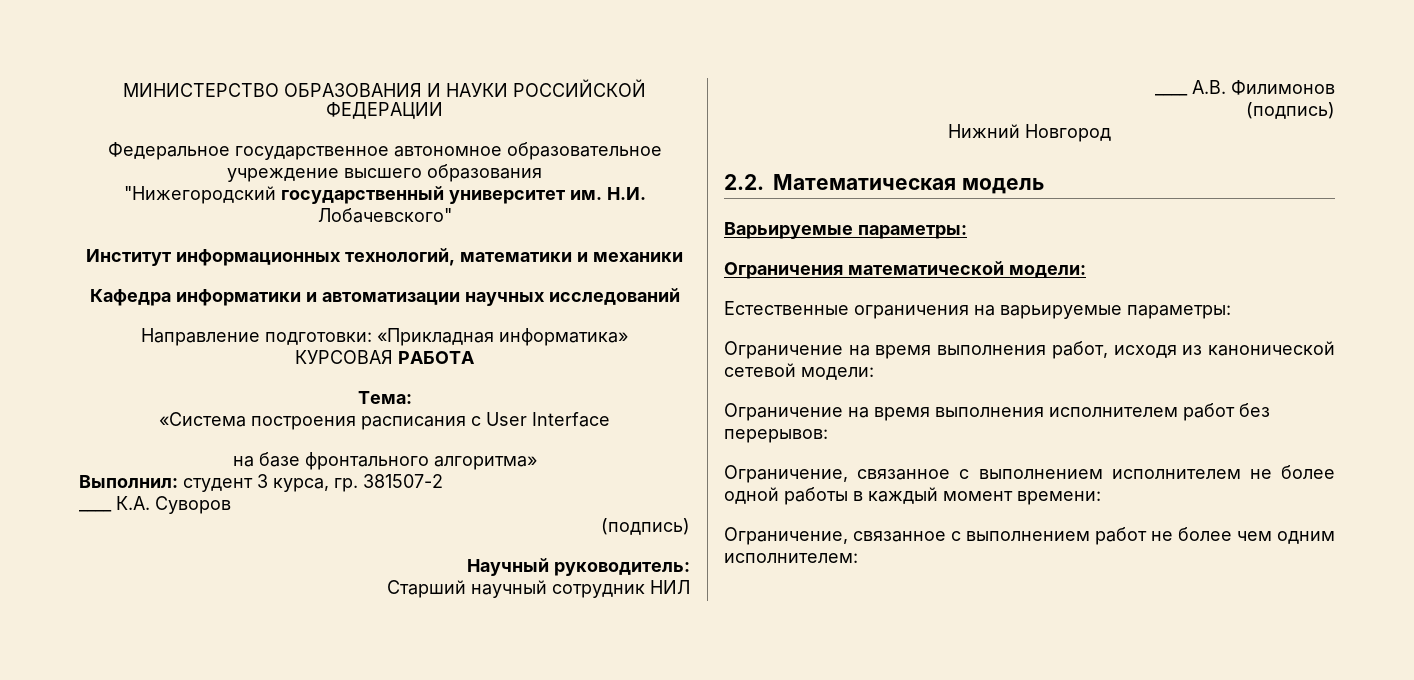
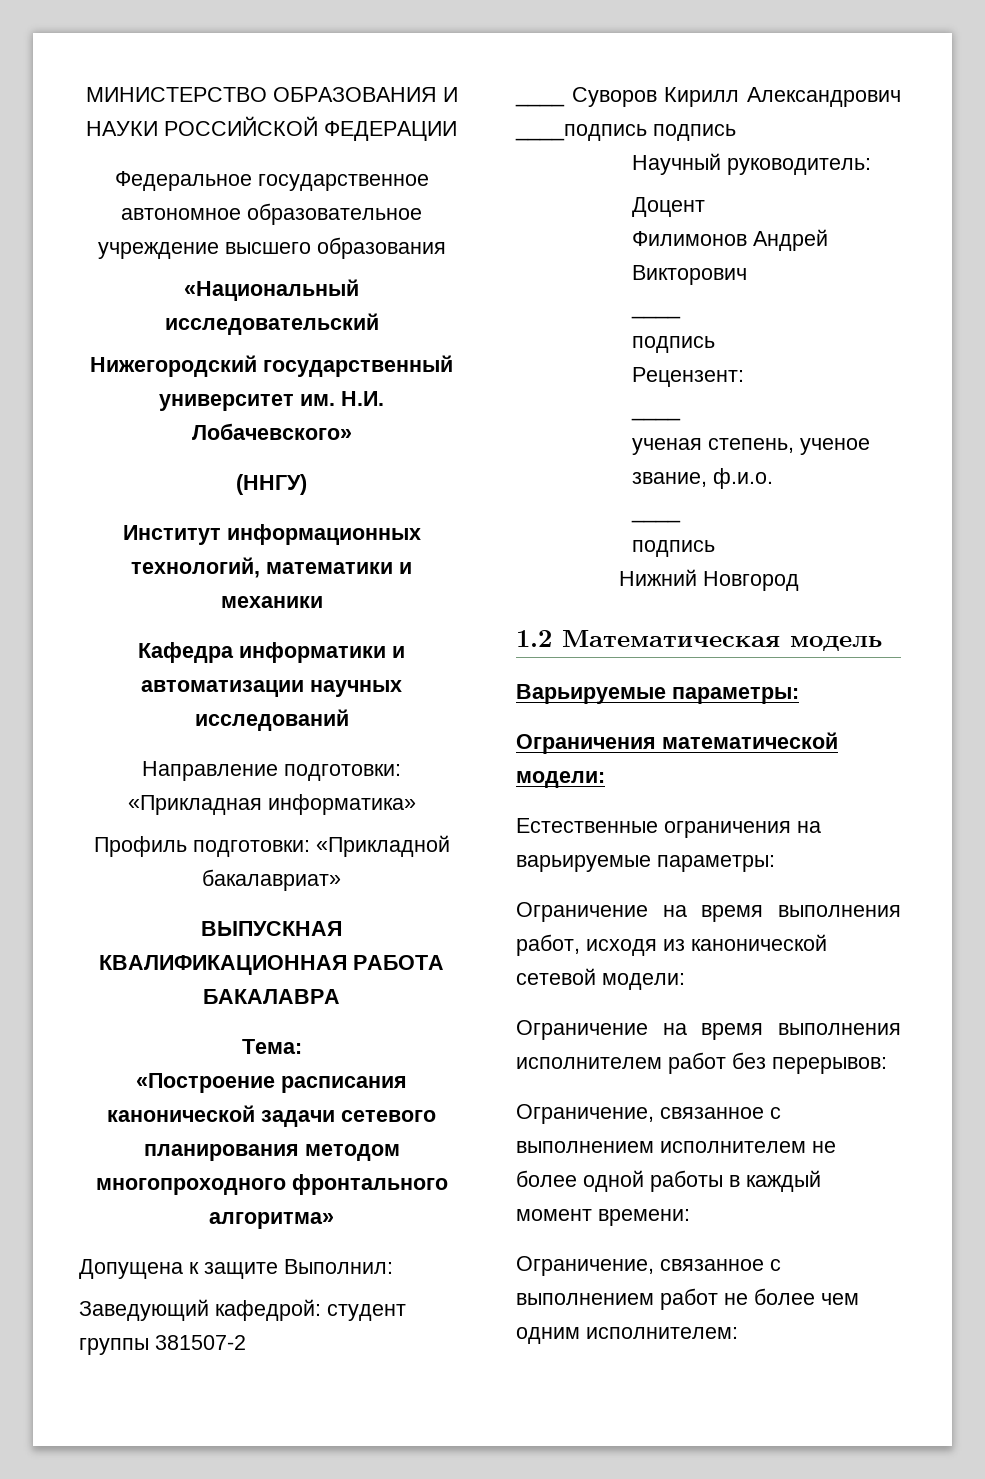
[123,186,276,204] "Нижегородский -> [184,279,359,301] [164,313,379,335] [90,355,257,377] «Национальный исследовательский // Нижегородский
[317,208,452,223] Лобачевского" -> [191,423,352,440] [236,474,307,495] Лобачевского» // (ННГУ)
[295,350,393,364] КУРСОВАЯ -> [93,835,450,857] [202,869,341,891] [201,921,342,936] [99,955,347,975] Профиль подготовки: «Прикладной бакалавриат» // ВЫПУСКНАЯ КВАЛИФИКАЦИОННАЯ
(474, 357) none -> [203,989,340,1004] БАКАЛАВРА
[159,412,610,430] [232,452,537,470] [79,474,358,492] «Система построения расписания с User Interface // на базе фронтального алгоритма» // Выполнил: студент 3 курса, гр. -> [136,1073,407,1093] [107,1105,436,1127] [143,1144,400,1161] [95,1174,448,1195] [209,1212,334,1229] [79,1259,393,1279] [79,1299,406,1321] [79,1338,149,1355] «Построение расписания канонической задачи сетевого планирования методом многопроходного фронтального алгоритма» // Допущена к защите Выполнил: // Заведующий кафедрой: студент группы
[116,496,150,510] К.А. -> (565, 104) none
[601,518,690,535] [467,558,690,576] [387,580,690,598] [1155,94,1188,96] [1192,80,1335,95] [1246,102,1335,119] // (подпись) // Научный руководитель: // Старший научный сотрудник НИЛ // ____ А.В. Филимонов // (подпись) -> [664,87,901,107] [515,124,736,141] [631,153,871,175] [631,197,705,217] [631,229,828,251] [631,265,747,285] [630,314,681,319] [631,336,715,353] [631,367,744,387] [630,416,681,421] [631,438,870,455] [631,468,773,489] [630,518,681,523] [631,540,715,557] Кирилл Александрович ____подпись подпись // Научный руководитель: // Доцент // Филимонов Андрей Викторович // ____ // подпись // Рецензент: // ____ // ученая степень, ученое звание, ф.и.о. // ____ // подпись
[724,174,764,190] 2.2. -> [516,630,552,647] 1.2

